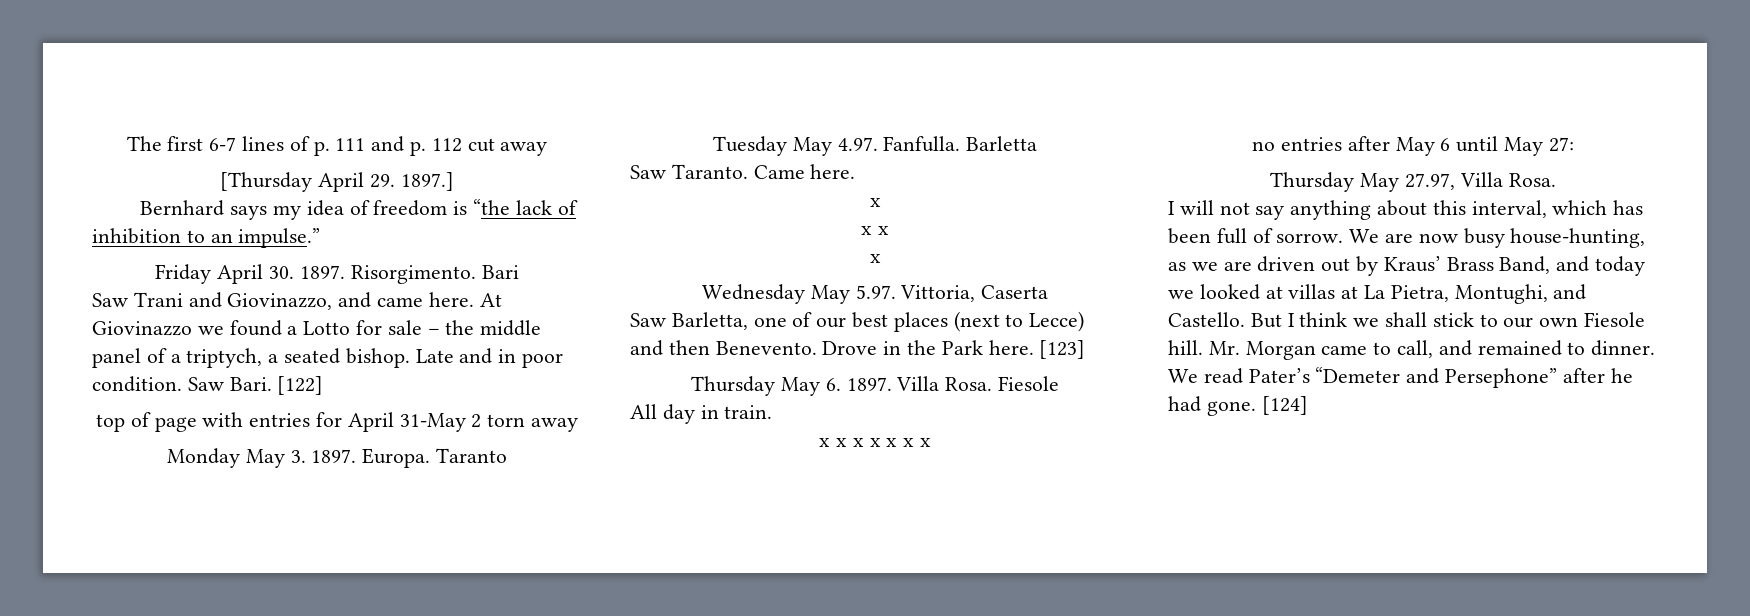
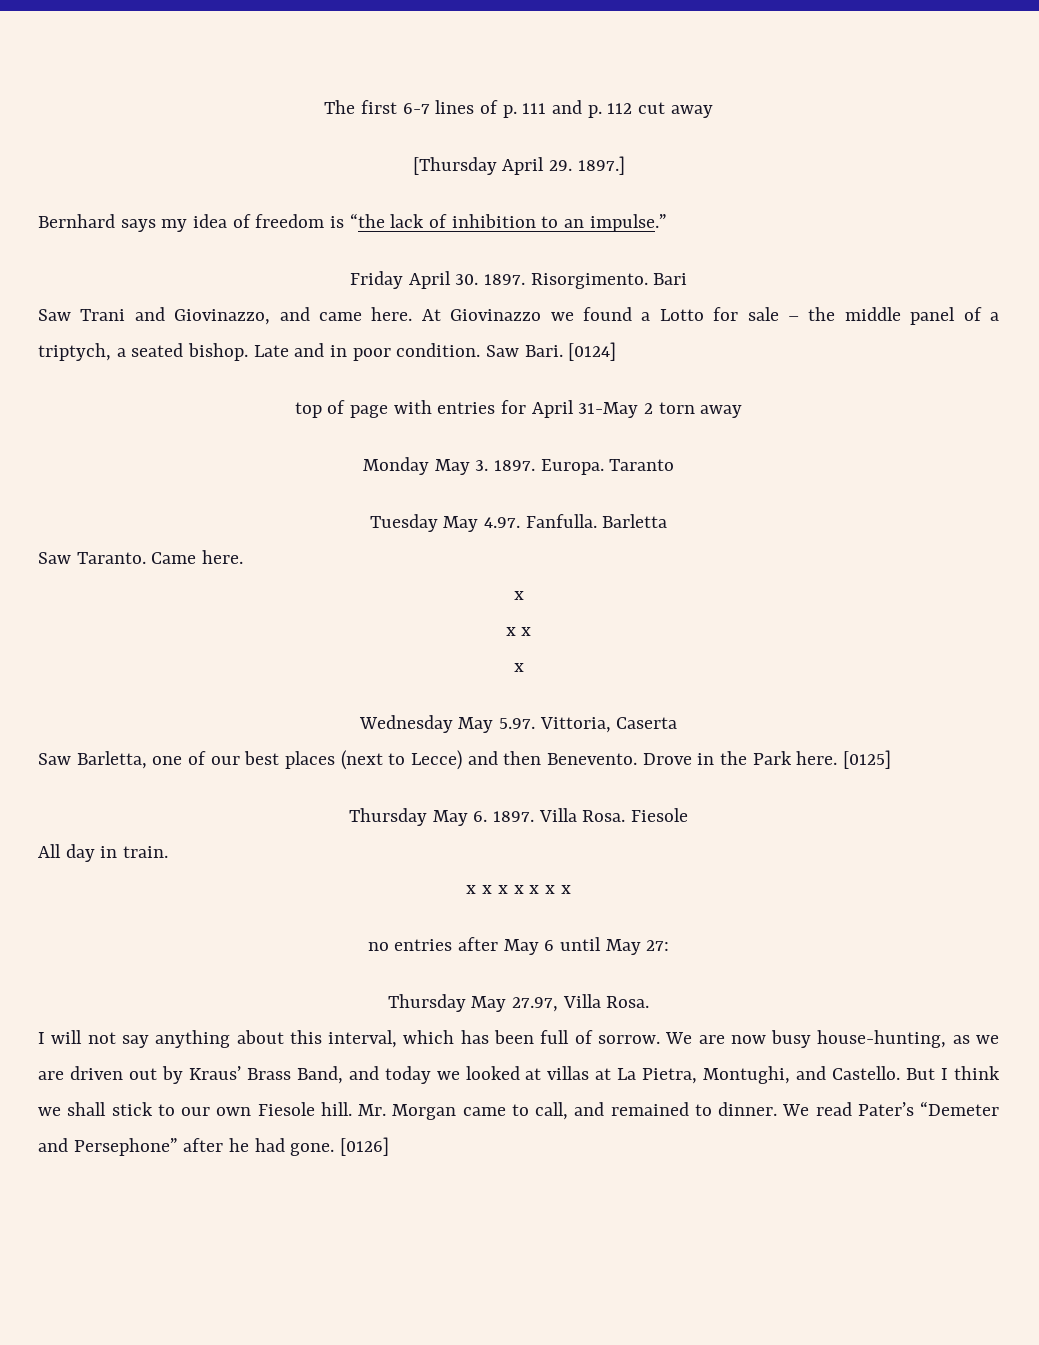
[277,376,324,395] [122] -> [568,342,617,361] [0124]
[1039,340,1086,359] [123] -> [843,750,892,769] [0125]
[1261,396,1308,415] [124] -> [340,1137,390,1156] [0126]

